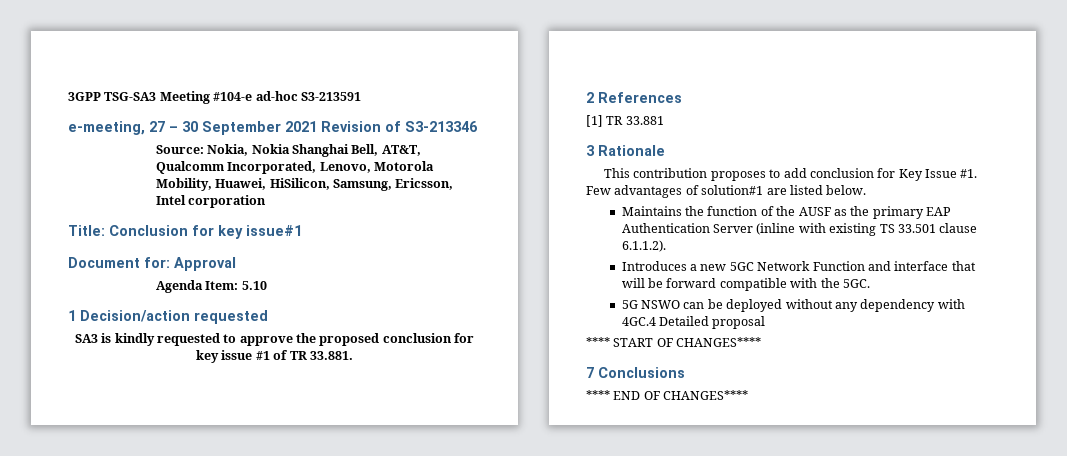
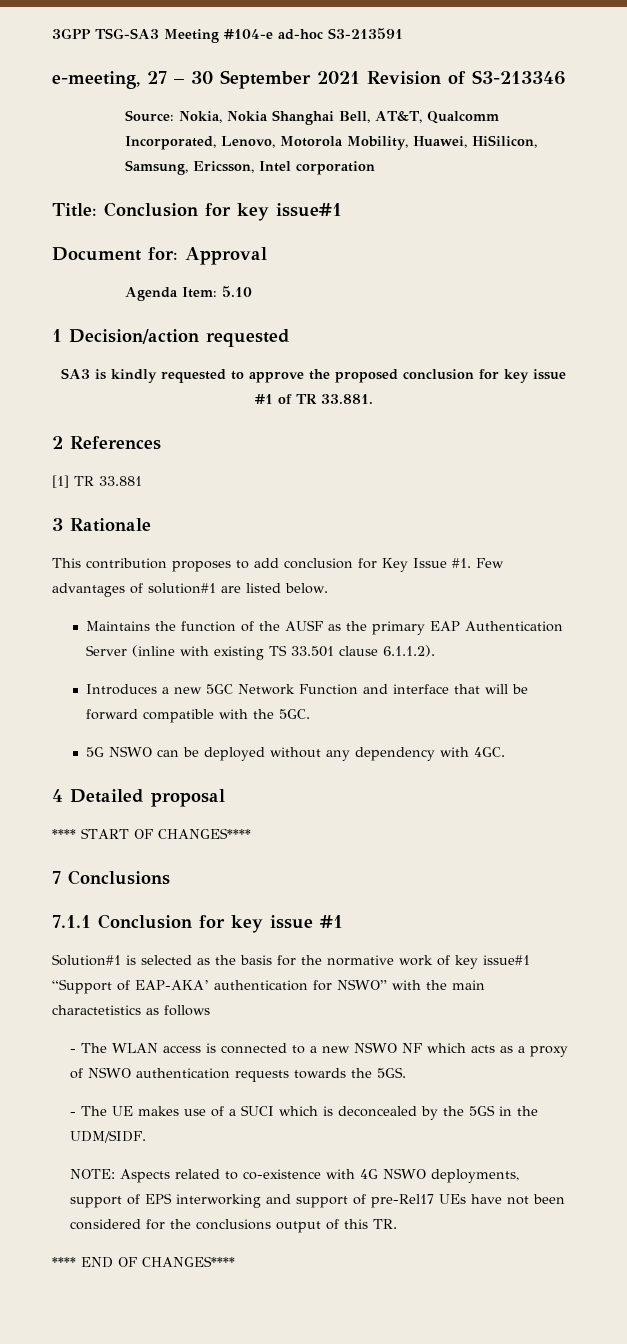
[621,317,656,326] 4GC.4 -> [474,747,506,757] [52,789,63,802] 4GC. // 4
(685, 372) none -> [52,914,343,933] [52,954,530,969] [52,979,485,994] [52,1005,210,1016] [70,1042,569,1057] [70,1067,407,1082] [70,1105,539,1120] [70,1130,147,1143] [70,1168,520,1183] [70,1193,566,1208] [70,1219,398,1233] // 7.1.1 Conclusion for key issue #1 // Solution#1 is selected as the basis for the normative work of key issue#1 “Support of EAP-AKA’ authentication for NSWO” with the main charactetistics as follows // - The WLAN access is connected to a new NSWO NF which acts as a proxy of NSWO authentication requests towards the 5GS. // - The UE makes use of a SUCI which is deconcealed by the 5GS in the UDM/SIDF. // NOTE: Aspects related to co-existence with 4G NSWO deployments, support of EPS interworking and support of pre-Rel17 UEs have not been considered for the conclusions output of this TR.

